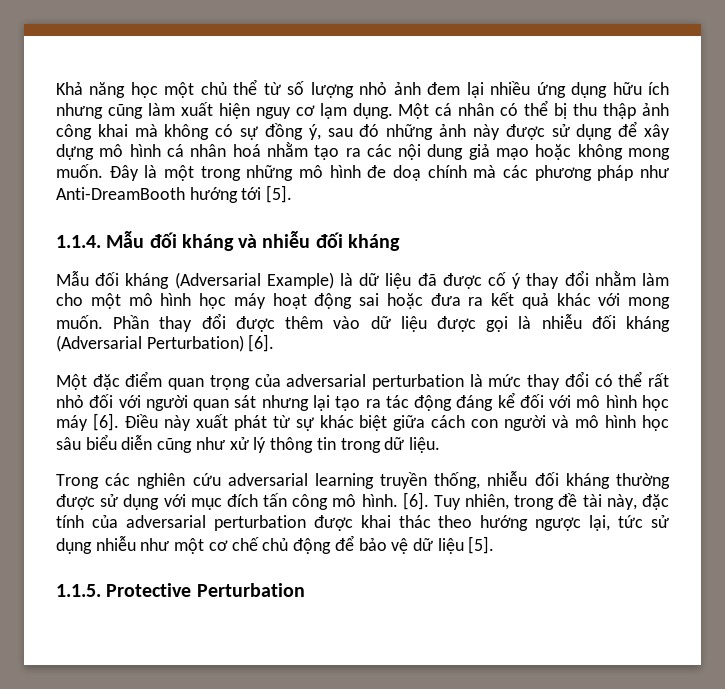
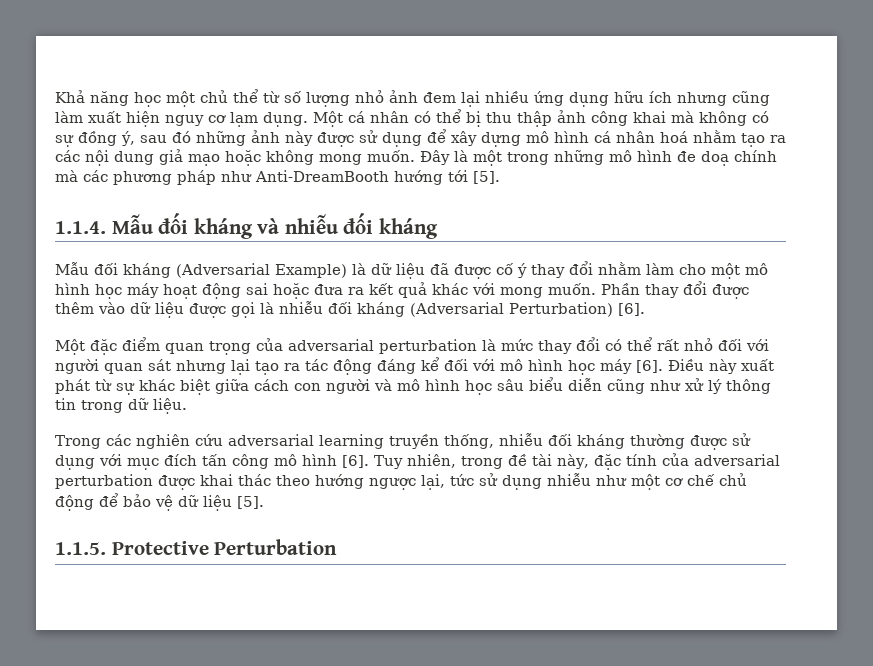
[361,494,398,507] hình. -> [302,454,337,466] hình

